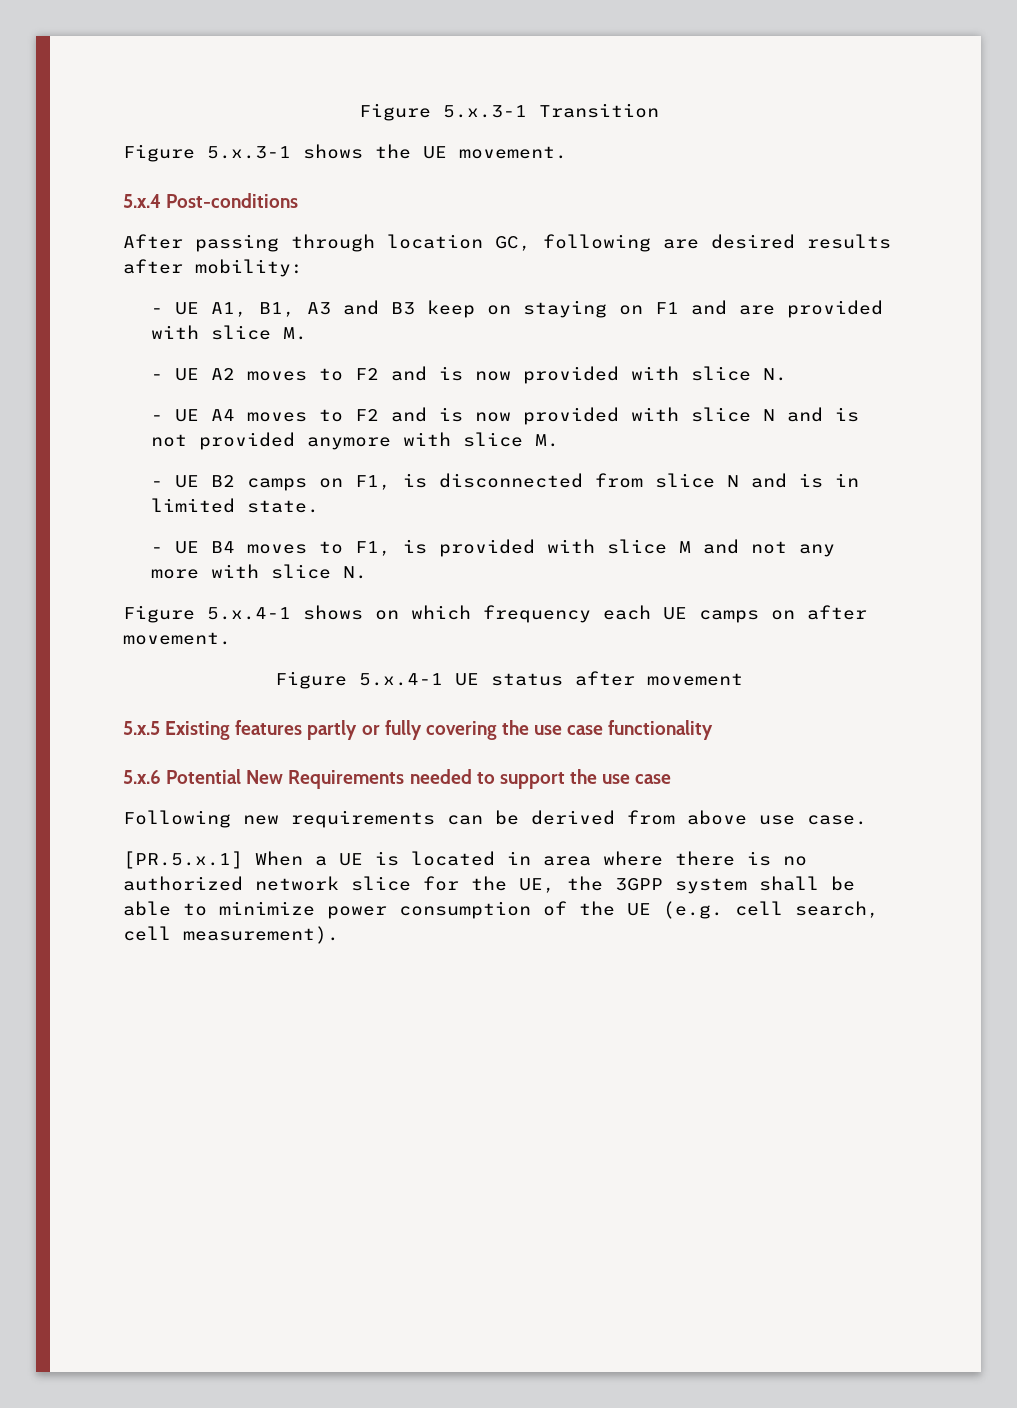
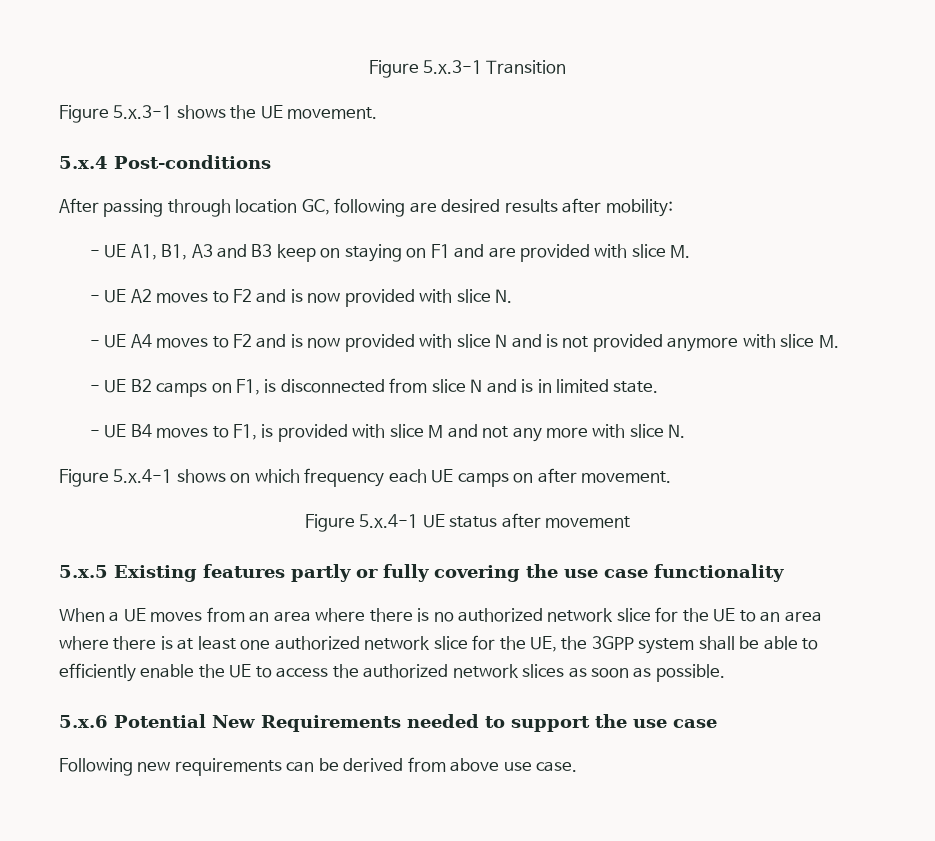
(714, 730) none -> [59,607,822,622] [59,635,819,654] [59,663,725,682] // When a UE moves from an area where there is no authorized network slice for the UE to an area where there is at least one authorized network slice for the UE, the 3GPP system shall be able to efficiently enable the UE to access the authorized network slices as soon as possible.
[123,851,807,869] [123,876,855,894] [123,901,879,919] [123,926,339,944] // [PR.5.x.1] When a UE is located in area where there is no authorized network slice for the UE, the 3GPP system shall be able to minimize power consumption of the UE (e.g. cell search, cell measurement). -> (578, 766) none

